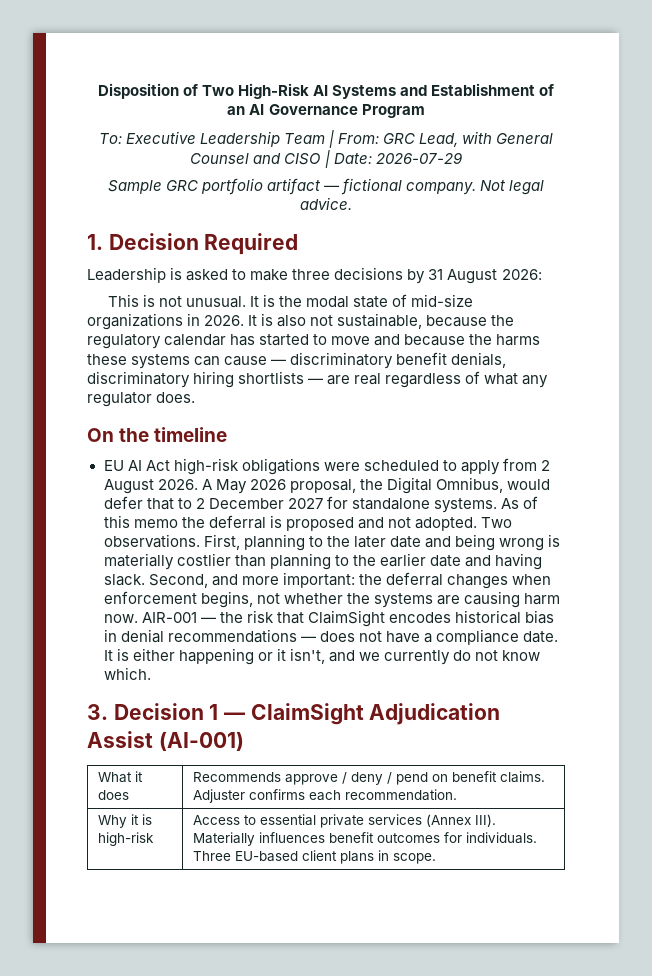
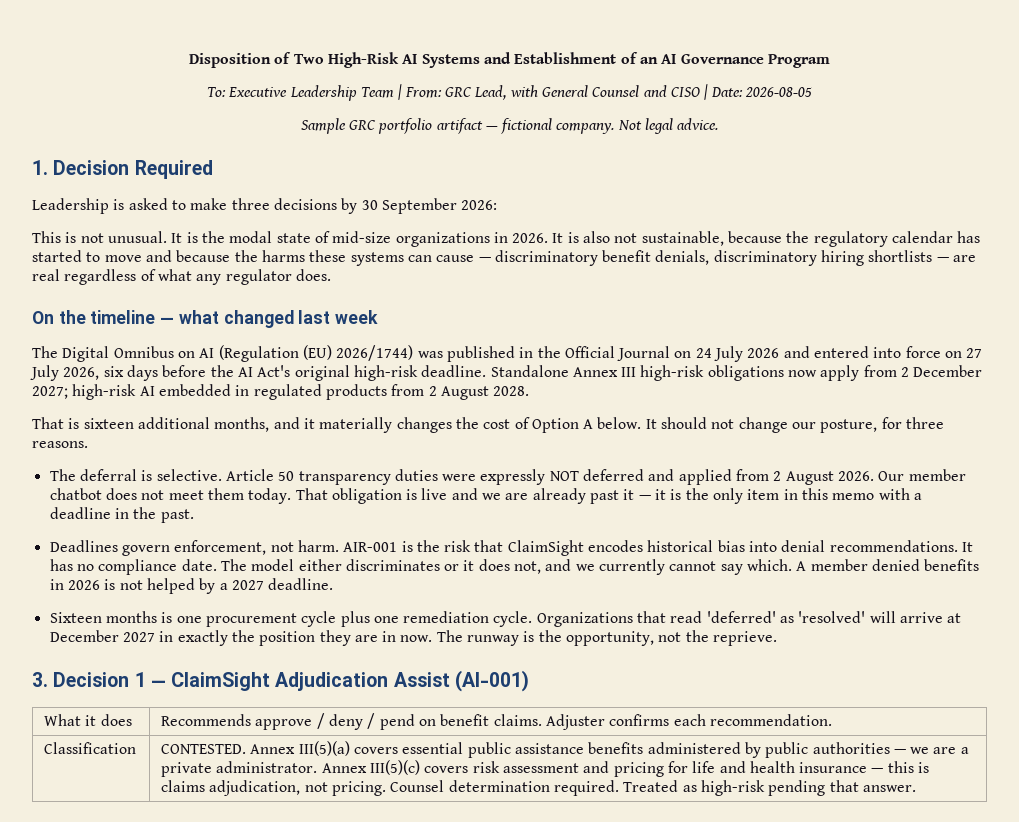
[375,152,463,164] 2026-07-29 -> [744,87,812,97] 2026-08-05
[428,269,498,284] 31 August -> [361,198,457,214] 30 September
[103,458,550,475] [103,477,550,494] [103,496,538,513] [103,515,512,531] [103,534,561,551] [103,553,542,570] [103,572,551,589] [103,591,560,608] [103,612,216,623] // EU AI Act high-risk obligations were scheduled to apply from 2 August 2026. A May 2026 proposal, the Digital Omnibus, would defer that to 2 December 2027 for standalone systems. As of this memo the deferral is proposed and not adopted. Two observations. First, planning to the later date and being wrong is materially costlier than planning to the earlier date and having slack. Second, and more important: the deferral changes when enforcement begins, not whether the systems are causing harm now. AIR-001 — -> [160,310,379,328] [32,345,983,362] [30,365,983,381] [32,384,530,400] [32,417,945,433] [32,441,88,448] [49,469,966,485] [49,488,922,504] [49,507,194,523] [49,540,413,556] — what changed last week // The Digital Omnibus on AI (Regulation (EU) 2026/1744) was published in the Official Journal on 24 July 2026 and entered into force on 27 July 2026, six days before the AI Act's original high-risk deadline. Standalone Annex III high-risk obligations now apply from 2 December 2027; high-risk AI embedded in regulated products from 2 August 2028. // That is sixteen additional months, and it materially changes the cost of Option A below. It should not change our posture, for three reasons. // The deferral is selective. Article 50 transparency duties were expressly NOT deferred and applied from 2 August 2026. Our member chatbot does not meet them today. That obligation is live and we are already past it — it is the only item in this memo with a deadline in the past. // Deadlines govern enforcement, not harm. AIR-001 is
[103,629,558,645] [103,648,541,665] [103,667,151,680] in denial recommendations — does not have a compliance date. It is either happening or it isn't, and we currently do not know which. -> [749,540,974,552] [49,559,980,575] [49,578,334,594] [49,611,962,627] [49,630,778,646] into denial recommendations. It has no compliance date. The model either discriminates or it does not, and we currently cannot say which. A member denied benefits in 2026 is not helped by a 2027 deadline. // Sixteen months is one procurement cycle plus one remediation cycle. Organizations that read 'deferred' as 'resolved' will arrive at December 2027 in exactly the position they are in now. The runway is the opportunity, not the reprieve.
[97,814,152,828] [97,832,154,846] [192,814,496,828] [192,832,537,846] [192,850,436,864] Why it is high-risk | Access to essential private services (Annex III). Materially influences benefit outcomes for individuals. Three EU-based client plans in scope. -> [44,742,137,754] [161,741,969,758] [161,760,930,777] [161,780,916,796] Classification | CONTESTED. Annex III(5)(a) covers essential public assistance benefits administered by public authorities — we are a private administrator. Annex III(5)(c) covers risk assessment and pricing for life and health insurance — this is claims adjudication, not pricing. Counsel determination required. Treated as high-risk pending that answer.

